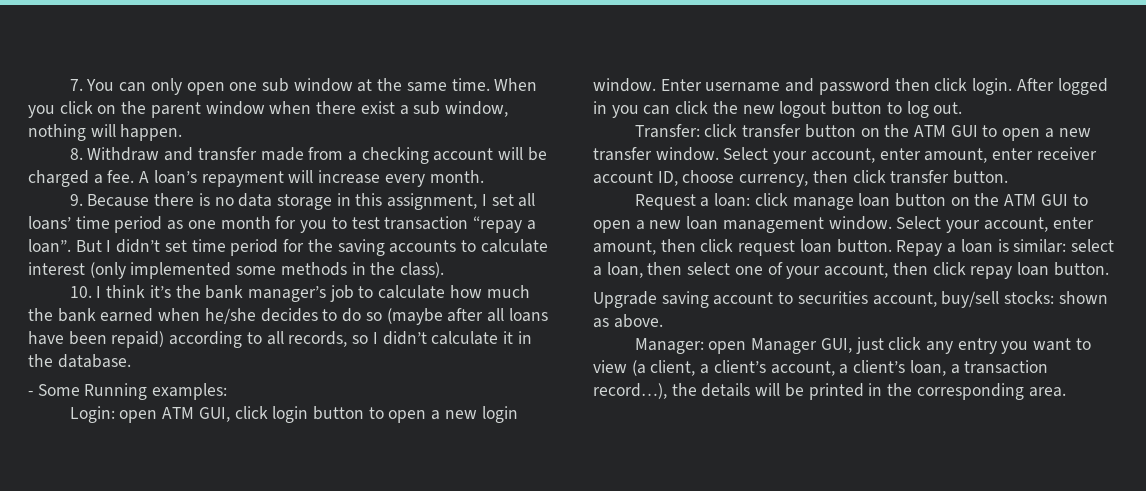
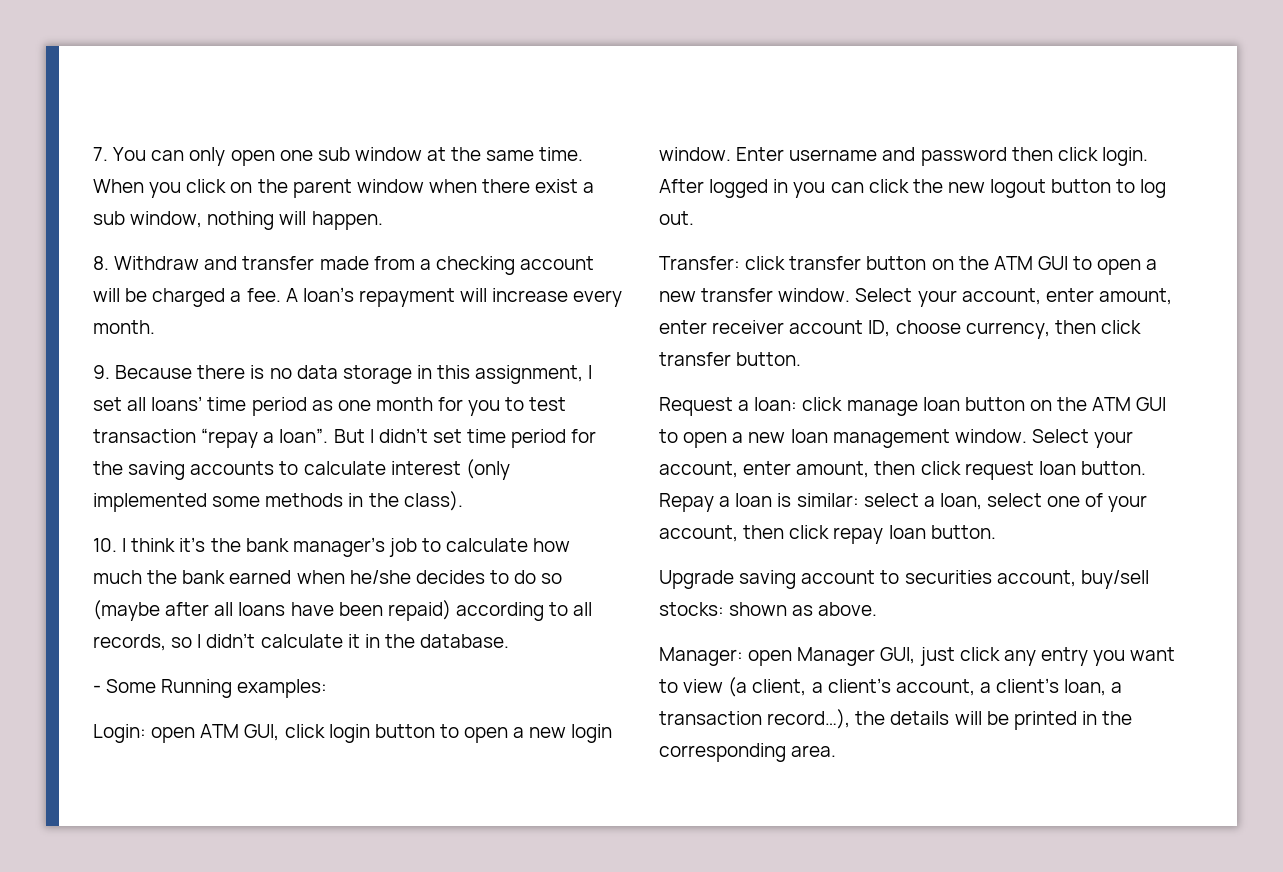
[647,262,683,275] then -> (982, 501) none

